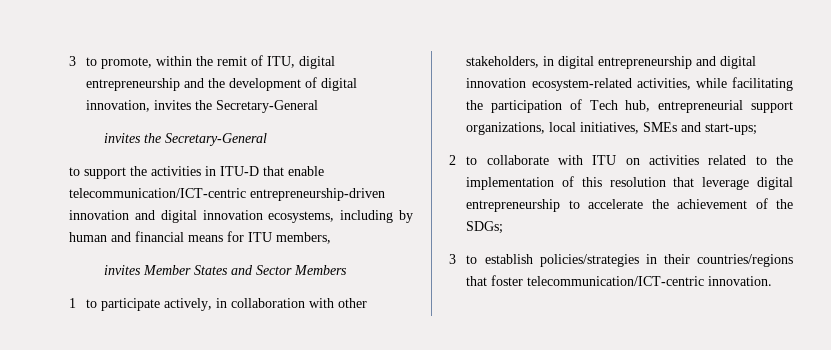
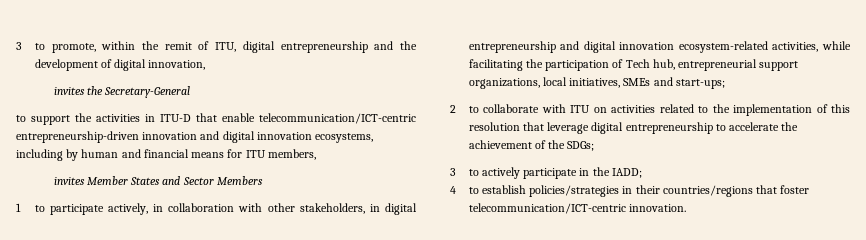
[154,100,319,113] invites the Secretary-General -> (206, 65) none
(478, 259) none -> [482,167,642,179] [450,186,479,194] actively participate in the IADD; // 4 to

